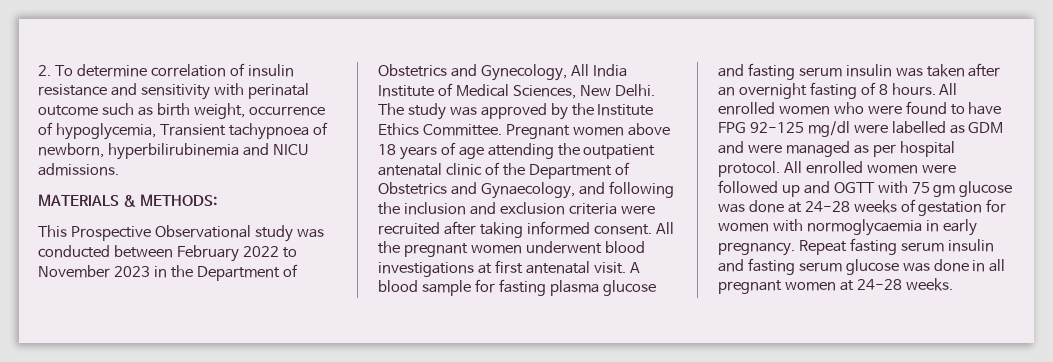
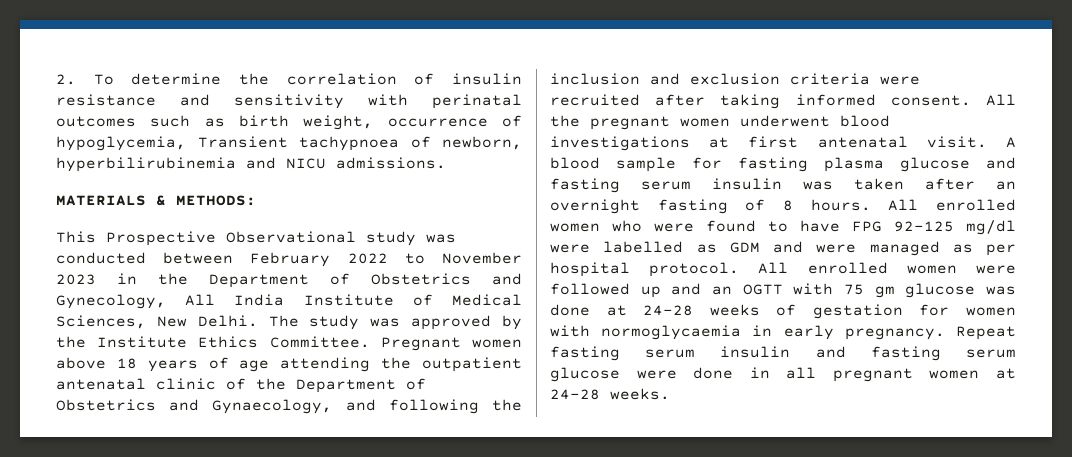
(147, 70) none -> [239,73,269,85] the
[38,105,98,116] outcome -> [56,116,136,127] outcomes
(830, 187) none -> [712,286,732,295] an
[902,263,930,272] was -> [636,370,677,379] were

